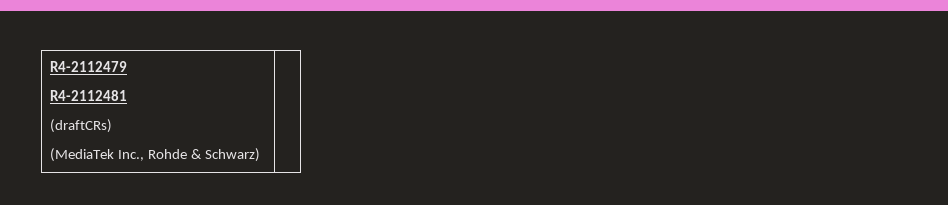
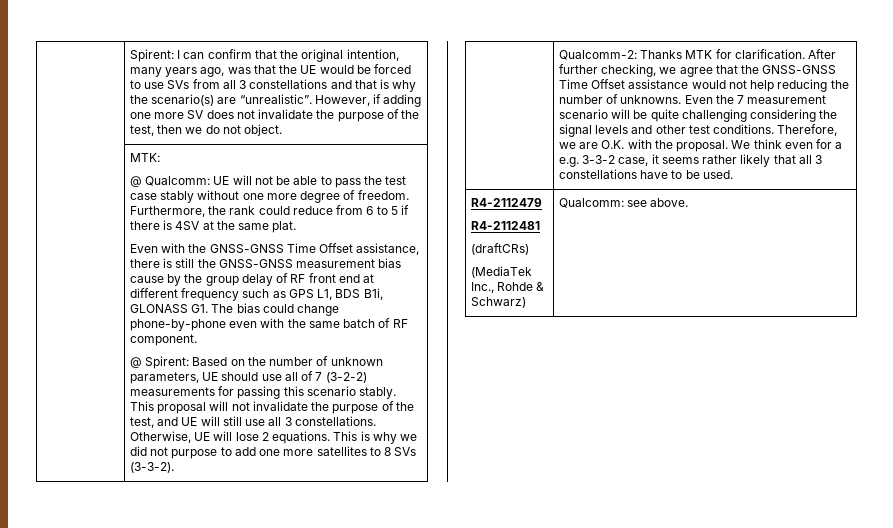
(50, 66) none -> [129,49,399,62] [129,64,412,77] [129,79,417,92] [129,94,422,107] [129,109,420,122] [129,124,283,136] [129,153,160,162] [129,175,407,188] [129,190,409,203] [129,205,410,217] [129,220,297,233] [129,243,420,255] [129,258,402,268] [129,273,375,286] [129,288,383,301] [129,303,340,316] [129,318,408,331] [129,334,197,346] [129,356,383,369] [129,371,367,384] [129,386,397,399] [129,401,414,414] [129,416,376,428] [129,431,418,444] [129,446,417,459] [129,462,174,473] [558,49,837,60] [558,64,837,77] [558,79,849,92] [558,94,827,104] [558,109,838,122] [558,124,838,137] [558,139,843,152] [558,154,823,167] [558,169,733,179] | Spirent: I can confirm that the original intention, many years ago, was that the UE would be forced to use SVs from all 3 constellations and that is why the scenario(s) are “unrealistic”. However, if adding one more SV does not invalidate the purpose of the test, then we do not object. // | MTK: // @ Qualcomm: UE will not be able to pass the test case stably without one more degree of freedom. Furthermore, the rank could reduce from 6 to 5 if there is 4SV at the same plat. // Even with the GNSS-GNSS Time Offset assistance, there is still the GNSS-GNSS measurement bias cause by the group delay of RF front end at different frequency such as GPS L1, BDS B1i, GLONASS G1. The bias could change phone-by-phone even with the same batch of RF component. // @ Spirent: Based on the number of unknown parameters, UE should use all of 7 (3-2-2) measurements for passing this scenario stably. This proposal will not invalidate the purpose of the test, and UE will still use all 3 constellations. Otherwise, UE will lose 2 equations. This is why we did not purpose to add one more satellites to 8 SVs (3-3-2). // | Qualcomm-2: Thanks MTK for clarification. After further checking, we agree that the GNSS-GNSS Time Offset assistance would not help reducing the number of unknowns. Even the 7 measurement scenario will be quite challenging considering the signal levels and other test conditions. Therefore, we are O.K. with the proposal. We think even for a e.g. 3-3-2 case, it seems rather likely that all 3 constellations have to be used. //
(260, 155) none -> [558,198,689,208] Qualcomm: see above.

